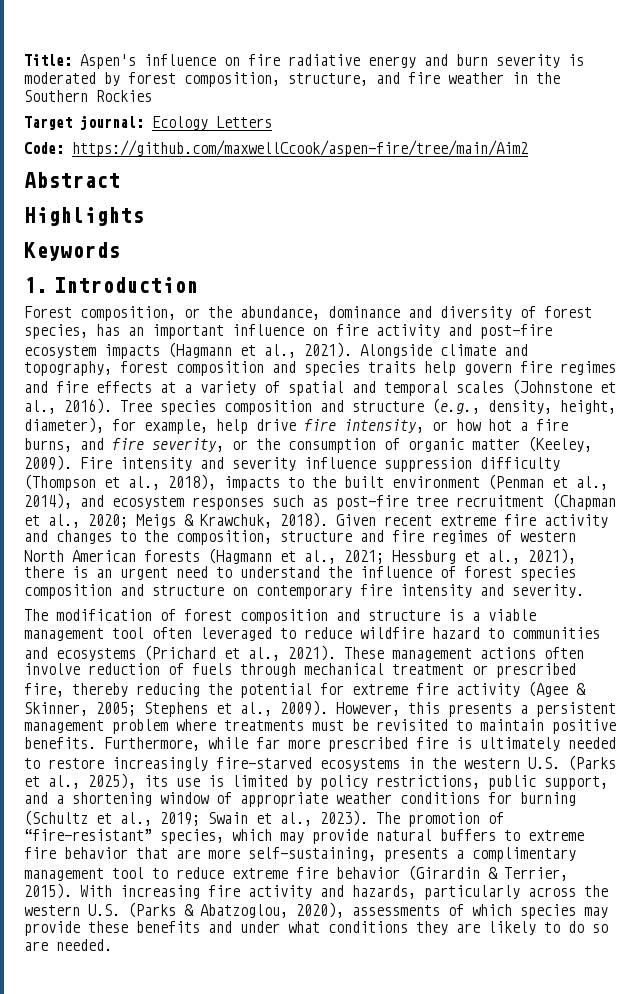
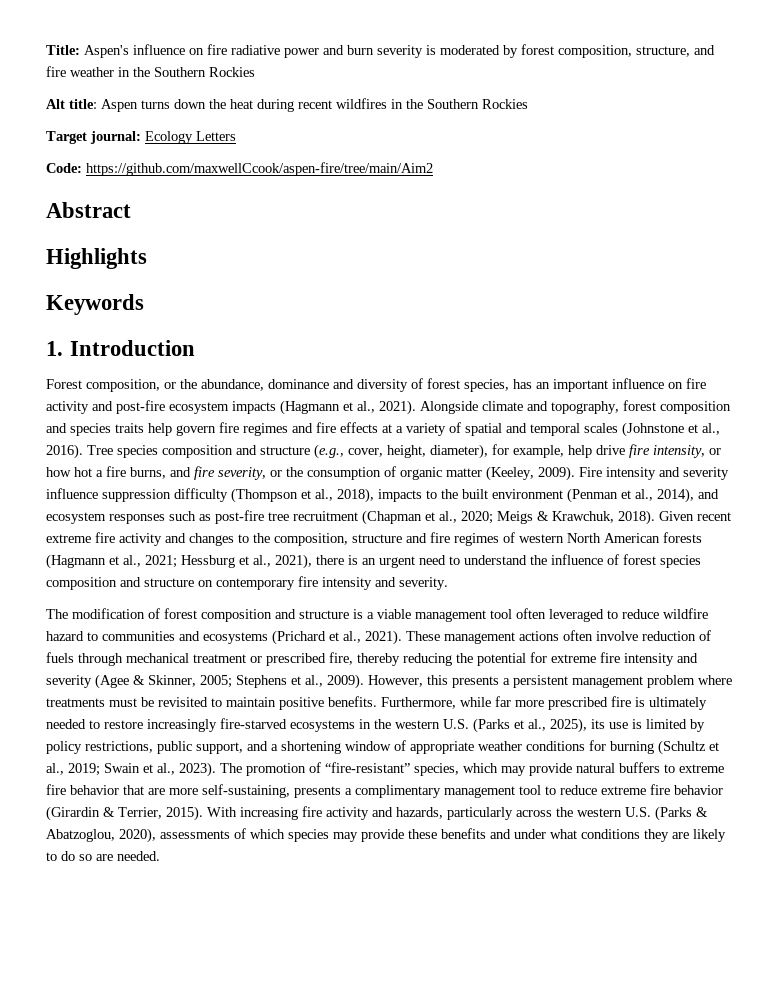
[368,56,416,68] energy -> [284,48,319,58] power
(152, 96) none -> [46,98,528,112] // Alt title: Aspen turns down the heat during recent wildfires in the Southern Rockies
[488,400,552,414] density, -> [348,448,383,457] cover,
[456,683,520,697] activity -> [624,653,698,666] [46,675,92,688] intensity and severity

